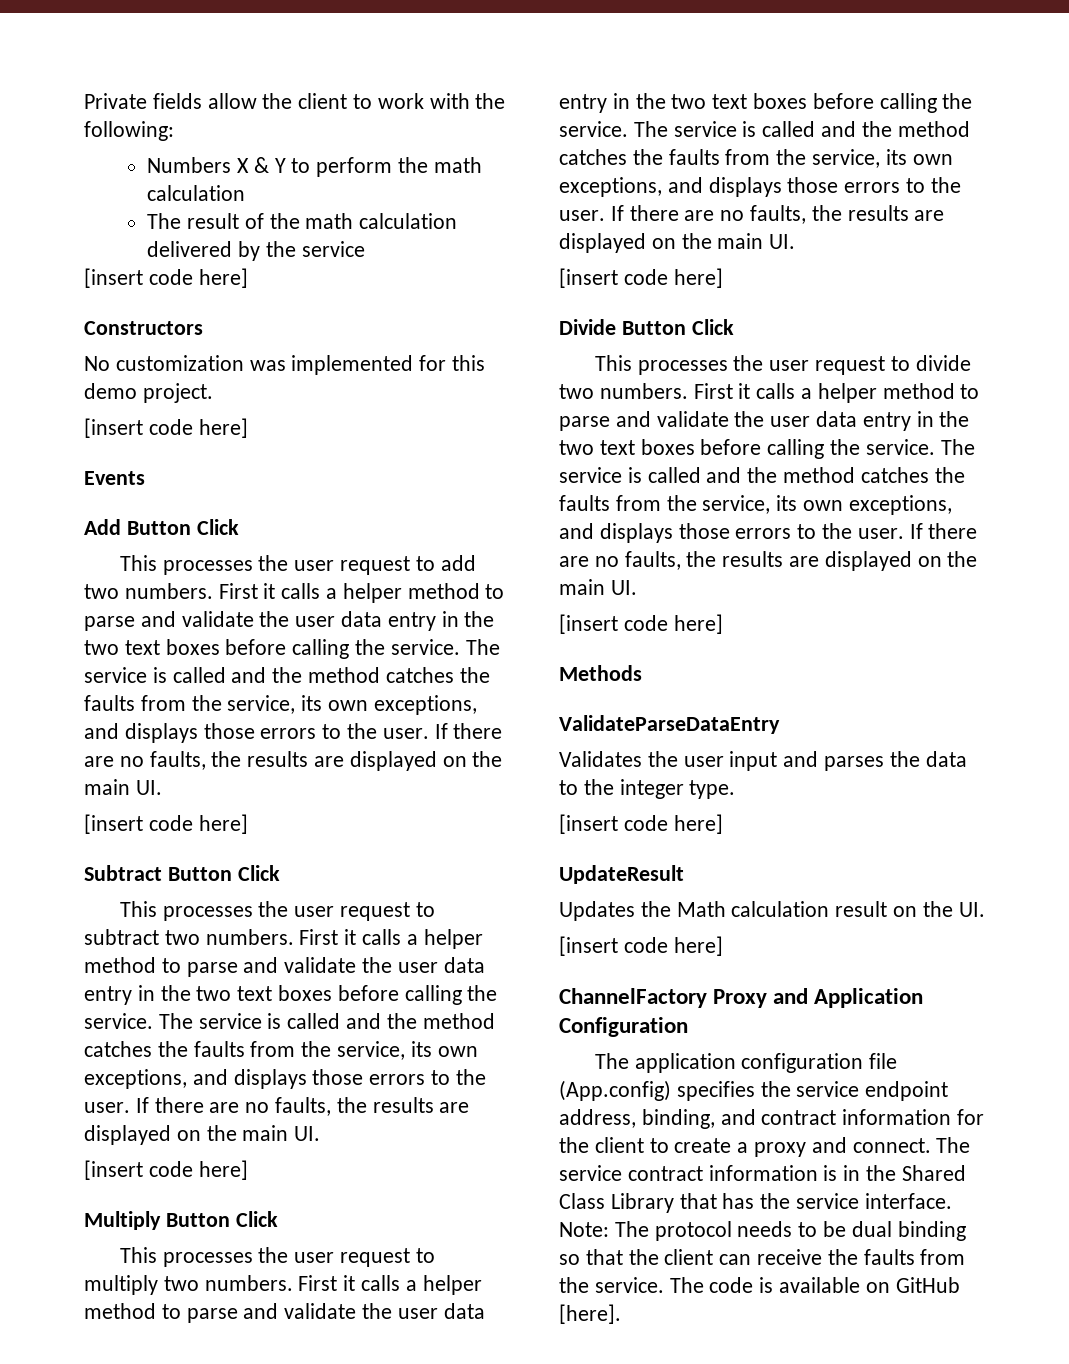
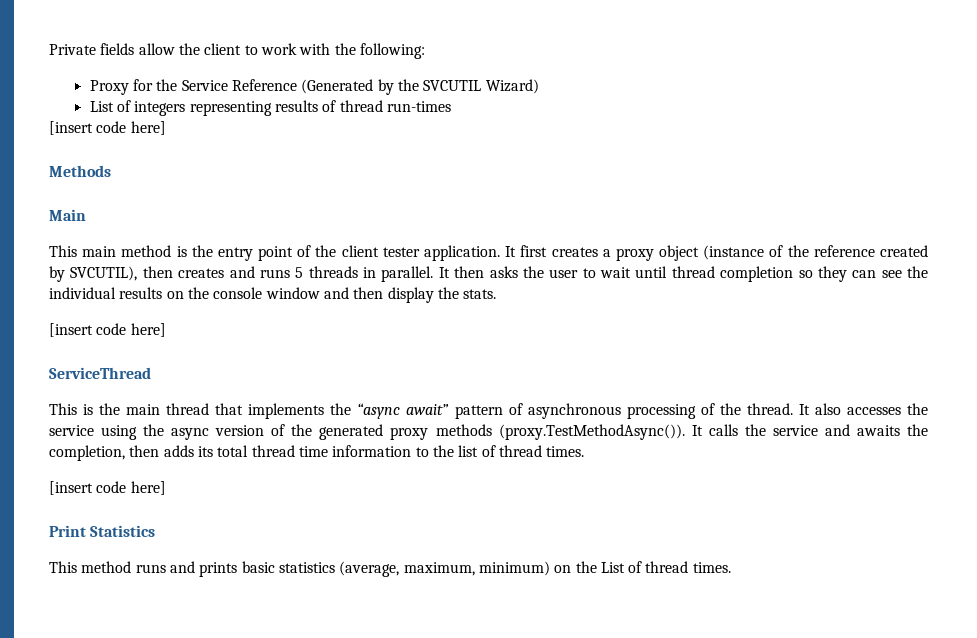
[147,157,482,177] [147,185,246,201] [147,213,458,229] [147,241,365,261] [84,268,248,288] [84,321,203,335] [84,355,486,375] [84,383,213,403] [84,418,248,438] [84,471,145,485] [84,519,239,535] [119,555,476,575] [84,583,505,603] [84,611,495,631] [84,639,500,659] [84,667,490,683] [84,695,477,715] [84,723,503,743] [84,751,503,771] [84,779,162,795] [84,814,248,834] [84,865,280,881] [119,901,435,921] [84,929,483,949] [84,957,485,977] [84,985,498,1005] [84,1013,495,1029] [84,1041,478,1060] [84,1069,486,1089] [84,1097,470,1116] [84,1125,321,1145] [84,1160,248,1180] [84,1211,278,1230] [119,1247,435,1267] [84,1275,482,1295] [84,1303,485,1323] [559,93,973,113] [559,121,970,137] [559,149,953,168] [559,177,961,197] [559,205,945,224] [559,233,796,253] [559,268,723,288] [559,319,734,335] [594,355,971,375] [559,383,980,403] [559,411,970,431] [559,439,975,459] [559,467,965,483] [559,495,952,515] [559,523,978,543] [559,551,978,571] [559,579,637,595] [559,614,723,634] [559,665,642,681] [559,715,780,734] [559,751,967,771] [559,779,736,799] [559,814,723,834] [559,865,684,884] [559,901,985,921] [559,936,723,956] [559,988,924,1008] [559,1017,688,1037] [594,1053,898,1073] [559,1080,949,1101] [559,1109,985,1129] [559,1137,971,1157] [559,1165,966,1181] [559,1193,952,1213] [559,1221,966,1241] [559,1249,966,1265] [559,1277,960,1293] [559,1304,621,1324] Numbers X & Y to perform the math calculation // The result of the math calculation delivered by the service // [insert code here] // Constructors // No customization was implemented for this demo project. // [insert code here] // Events // Add Button Click // This processes the user request to add two numbers. First it calls a helper method to parse and validate the user data entry in the two text boxes before calling the service. The service is called and the method catches the faults from the service, its own exceptions, and displays those errors to the user. If there are no faults, the results are displayed on the main UI. // [insert code here] // Subtract Button Click // This processes the user request to subtract two numbers. First it calls a helper method to parse and validate the user data entry in the two text boxes before calling the service. The service is called and the method catches the faults from the service, its own exceptions, and displays those errors to the user. If there are no faults, the results are displayed on the main UI. // [insert code here] // Multiply Button Click // This processes the user request to multiply two numbers. First it calls a helper method to parse and validate the user data entry in the two text boxes before calling the service. The service is called and the method catches the faults from the service, its own exceptions, and displays those errors to the user. If there are no faults, the results are displayed on the main UI. // [insert code here] // Divide Button Click // This processes the user request to divide two numbers. First it calls a helper method to parse and validate the user data entry in the two text boxes before calling the service. The service is called and the method catches the faults from the service, its own exceptions, and displays those errors to the user. If there are no faults, the results are displayed on the main UI. // [insert code here] // Methods // ValidateParseDataEntry // Validates the user input and parses the data to the integer type. // [insert code here] // UpdateResult // Updates the Math calculation result on the UI. // [insert code here] // ChannelFactory Proxy and Application Configuration // The application configuration file (App.config) specifies the service endpoint address, binding, and contract information for the client to create a proxy and connect. The service contract information is in the Shared Class Library that has the service interface. Note: The protocol needs to be dual binding so that the client can receive the faults from the service. The code is available on GitHub [here]. -> [89,79,539,95] [89,100,451,116] [49,121,166,135] [49,165,111,177] [49,209,86,221] [49,245,928,261] [49,266,928,282] [49,287,497,303] [49,323,166,337] [49,367,151,379] [49,403,928,419] [49,424,928,440] [49,445,585,461] [49,481,166,495] [49,525,156,537] [49,561,731,577] Proxy for the Service Reference (Generated by the SVCUTIL Wizard) // List of integers representing results of thread run-times // [insert code here] // Methods // Main // This main method is the entry point of the client tester application. It first creates a proxy object (instance of the reference created by SVCUTIL), then creates and runs 5 threads in parallel. It then asks the user to wait until thread completion so they can see the individual results on the console window and then display the stats. // [insert code here] // ServiceThread // This is the main thread that implements the “async await” pattern of asynchronous processing of the thread. It also accesses the service using the async version of the generated proxy methods (proxy.TestMethodAsync()). It calls the service and awaits the completion, then adds its total thread time information to the list of thread times. // [insert code here] // Print Statistics // This method runs and prints basic statistics (average, maximum, minimum) on the List of thread times.

